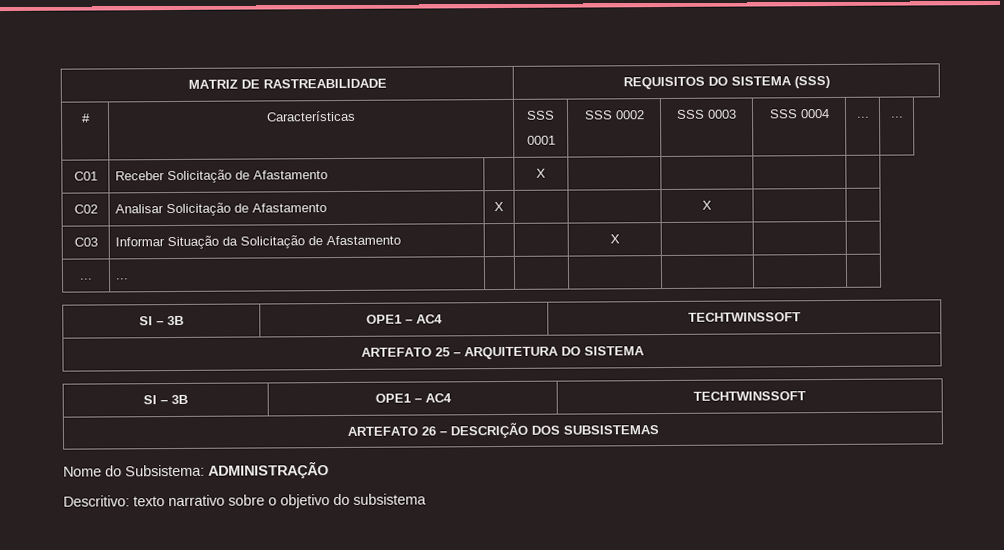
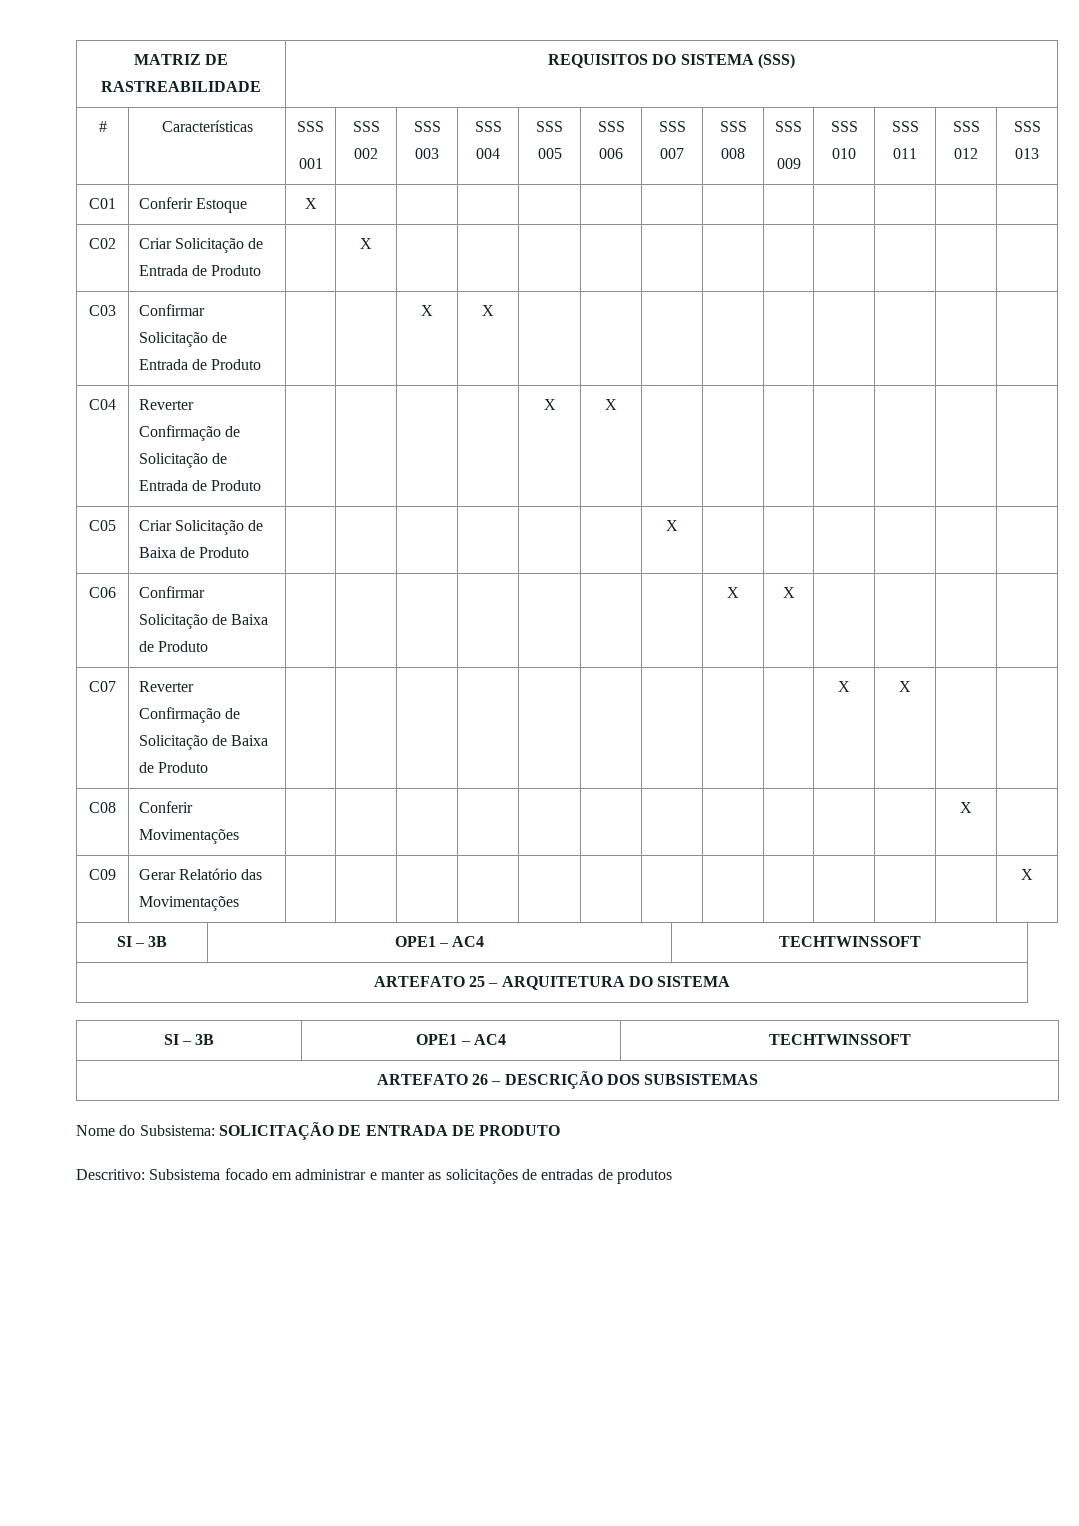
[526,135,556,145] [583,110,645,120] [676,109,737,119] [768,108,830,119] [856,116,870,118] [890,116,904,118] [73,171,98,181] [115,169,329,184] [536,168,546,178] [73,204,98,214] [115,202,328,217] [494,201,504,212] [702,200,712,210] [73,237,98,247] [115,235,402,250] [609,234,620,244] [80,278,93,280] [116,278,130,280] 0001 | SSS 0002 | SSS 0003 | SSS 0004 | ... | ... // C01 | Receber Solicitação de Afastamento | | X | | | | // C02 | Analisar Solicitação de Afastamento | X | | | X | | // C03 | Informar Situação da Solicitação de Afastamento | | | X | | | // ... | ... | | | | | | -> [298,158,323,169] [352,121,380,132] [354,148,378,159] [413,121,441,132] [415,148,439,159] [474,121,502,132] [476,148,500,159] [536,121,563,132] [537,148,562,159] [597,121,625,132] [599,148,623,159] [658,121,686,132] [660,148,684,159] [719,121,747,132] [721,148,745,159] [775,121,802,132] [776,158,801,169] [830,121,858,132] [832,148,856,159] [891,121,919,132] [893,148,917,159] [952,121,980,132] [954,148,978,159] [1013,121,1041,132] [1015,148,1039,159] [89,198,116,209] [138,197,248,213] [304,198,317,209] [89,238,116,249] [138,238,264,253] [138,265,262,276] [360,238,372,249] [89,305,116,316] [138,304,205,316] [138,332,228,347] [138,359,262,370] [421,305,433,316] [482,305,494,316] [89,399,116,410] [138,399,194,410] [138,425,241,441] [138,453,228,468] [138,480,262,491] [543,399,556,410] [605,399,617,410] [89,520,116,531] [138,520,264,535] [138,547,250,558] [666,520,678,531] [89,587,116,598] [138,586,205,598] [138,614,269,629] [138,641,209,652] [727,587,739,598] [782,587,795,598] [89,681,116,692] [138,681,194,692] [138,707,241,723] [138,735,269,750] [138,762,209,773] [838,681,850,692] [899,681,911,692] [89,802,116,813] [138,801,193,813] [138,829,239,844] [960,802,972,813] [89,869,116,880] [138,868,263,880] [138,896,239,911] [1021,869,1033,880] 001 | SSS 002 | SSS 003 | SSS 004 | SSS 005 | SSS 006 | SSS 007 | SSS 008 | SSS // 009 | SSS 010 | SSS 011 | SSS 012 | SSS 013 // C01 | Conferir Estoque | X | | | | | | | | | | | | // C02 | Criar Solicitação de Entrada de Produto | | X | | | | | | | | | | | // C03 | Confirmar Solicitação de Entrada de Produto | | | X | X | | | | | | | | | // C04 | Reverter Confirmação de Solicitação de Entrada de Produto | | | | | X | X | | | | | | | // C05 | Criar Solicitação de Baixa de Produto | | | | | | | X | | | | | | // C06 | Confirmar Solicitação de Baixa de Produto | | | | | | | | X | X | | | | // C07 | Reverter Confirmação de Solicitação de Baixa de Produto | | | | | | | | | | X | X | | // C08 | Conferir Movimentações | | | | | | | | | | | | X | // C09 | Gerar Relatório das Movimentações | | | | | | | | | | | | | X
[208,461,329,479] [63,493,427,509] ADMINISTRAÇÃO // Descritivo: texto narrativo sobre o objetivo do subsistema -> [218,1122,561,1140] [76,1168,672,1184] SOLICITAÇÃO DE ENTRADA DE PRODUTO // Descritivo: Subsistema focado em administrar e manter as solicitações de entradas de produtos

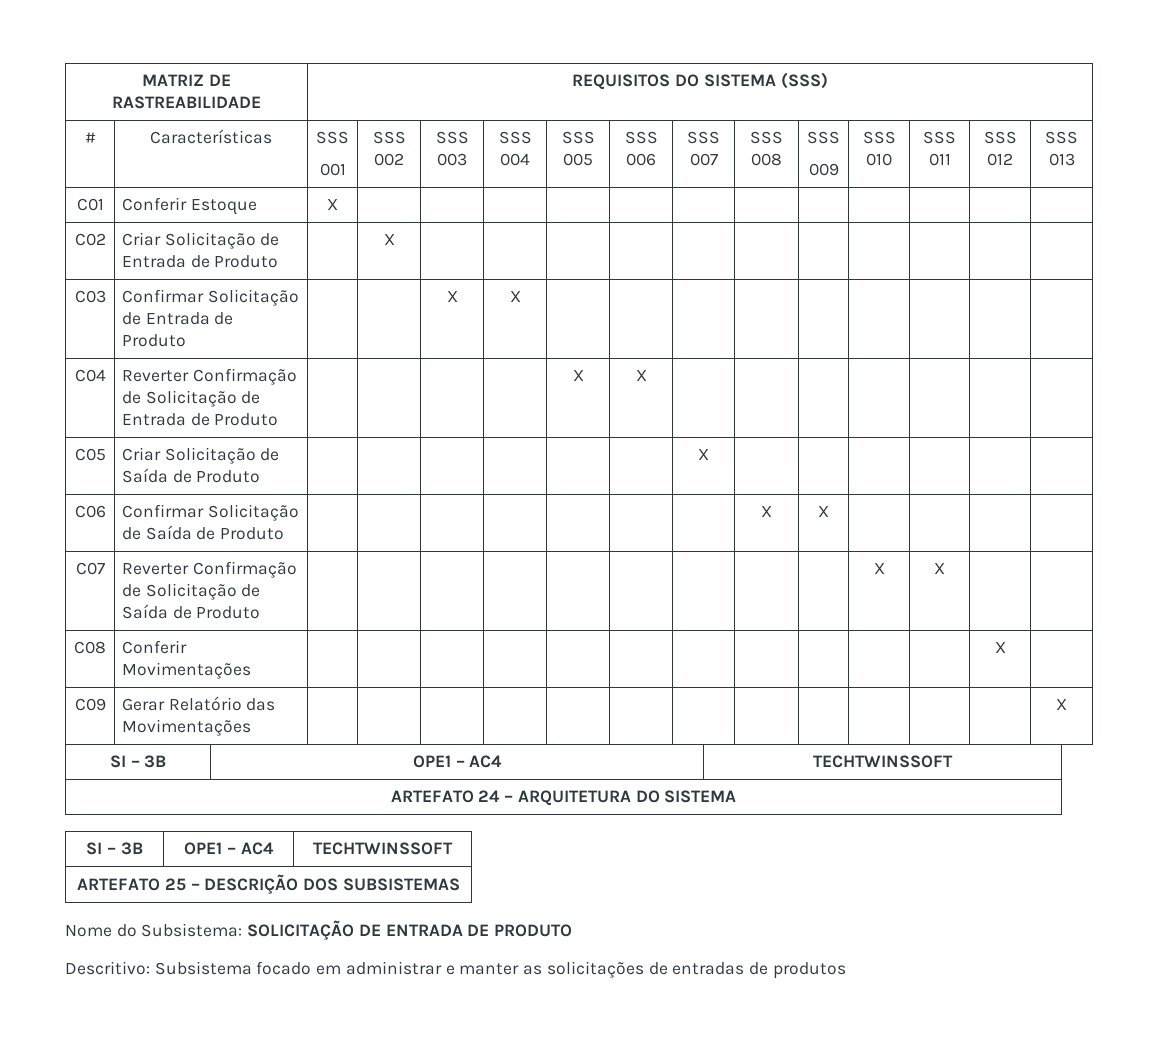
[138,547,176,558] Baixa -> [121,468,168,483] Saída
[231,614,269,625] Baixa -> [145,525,192,540] Saída
[231,735,269,746] Baixa -> [121,604,168,619] Saída
[469,976,486,987] 25 -> [478,790,501,802] 24
[472,1074,489,1085] 26 -> [164,878,186,891] 25

